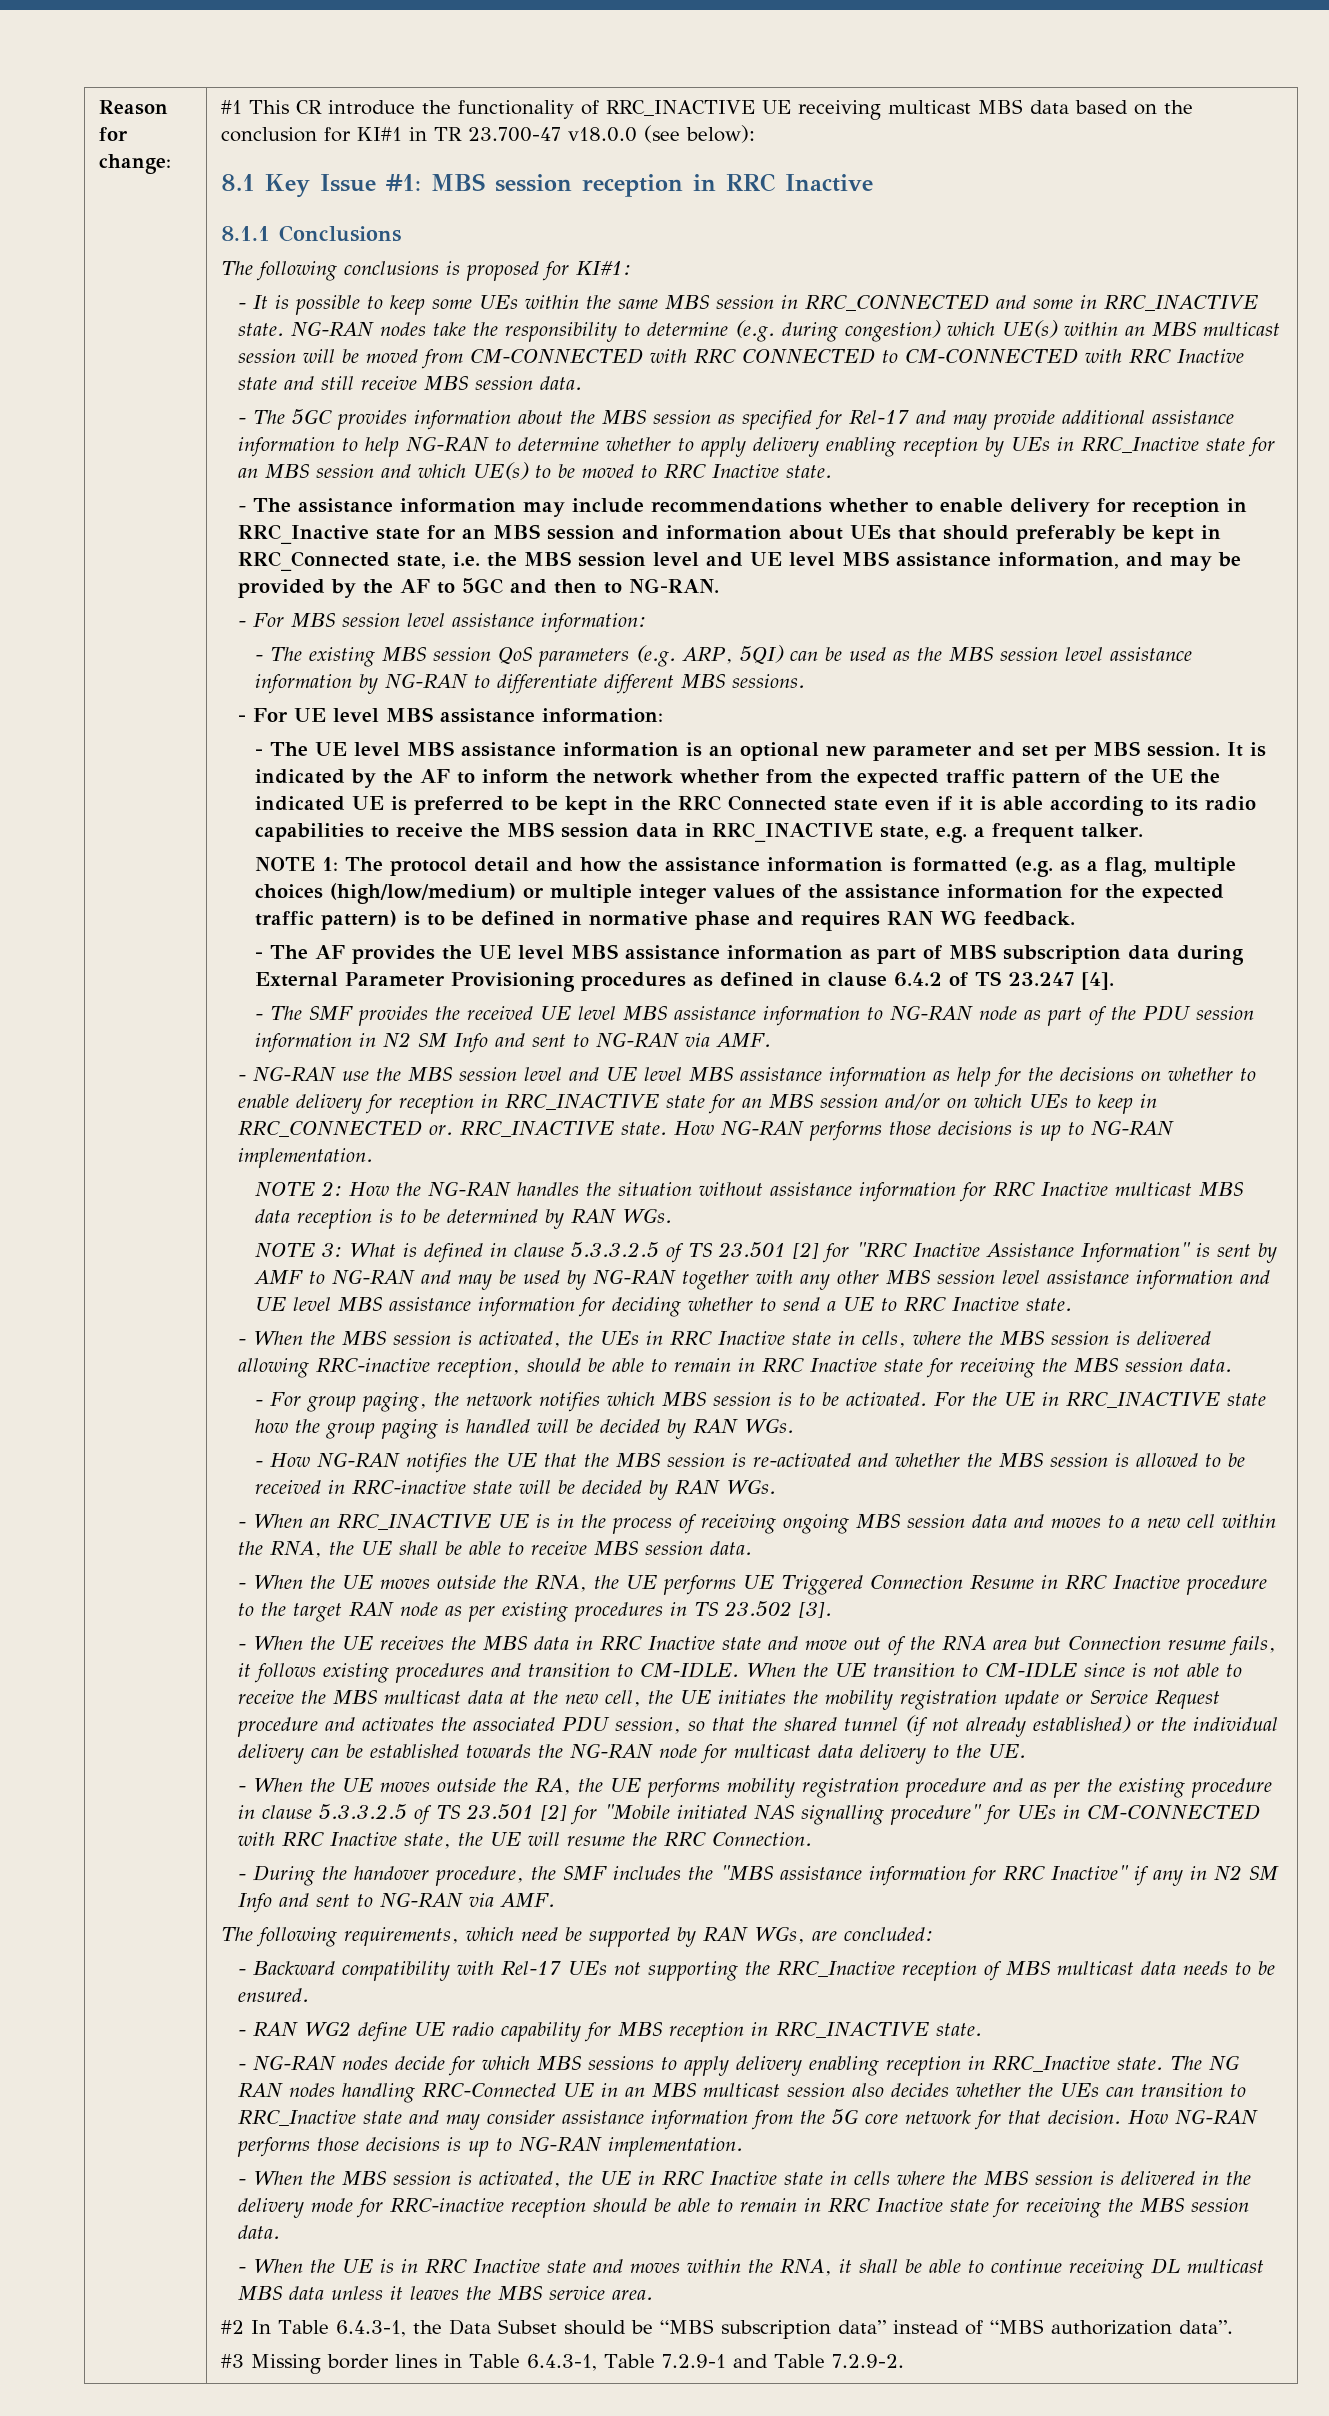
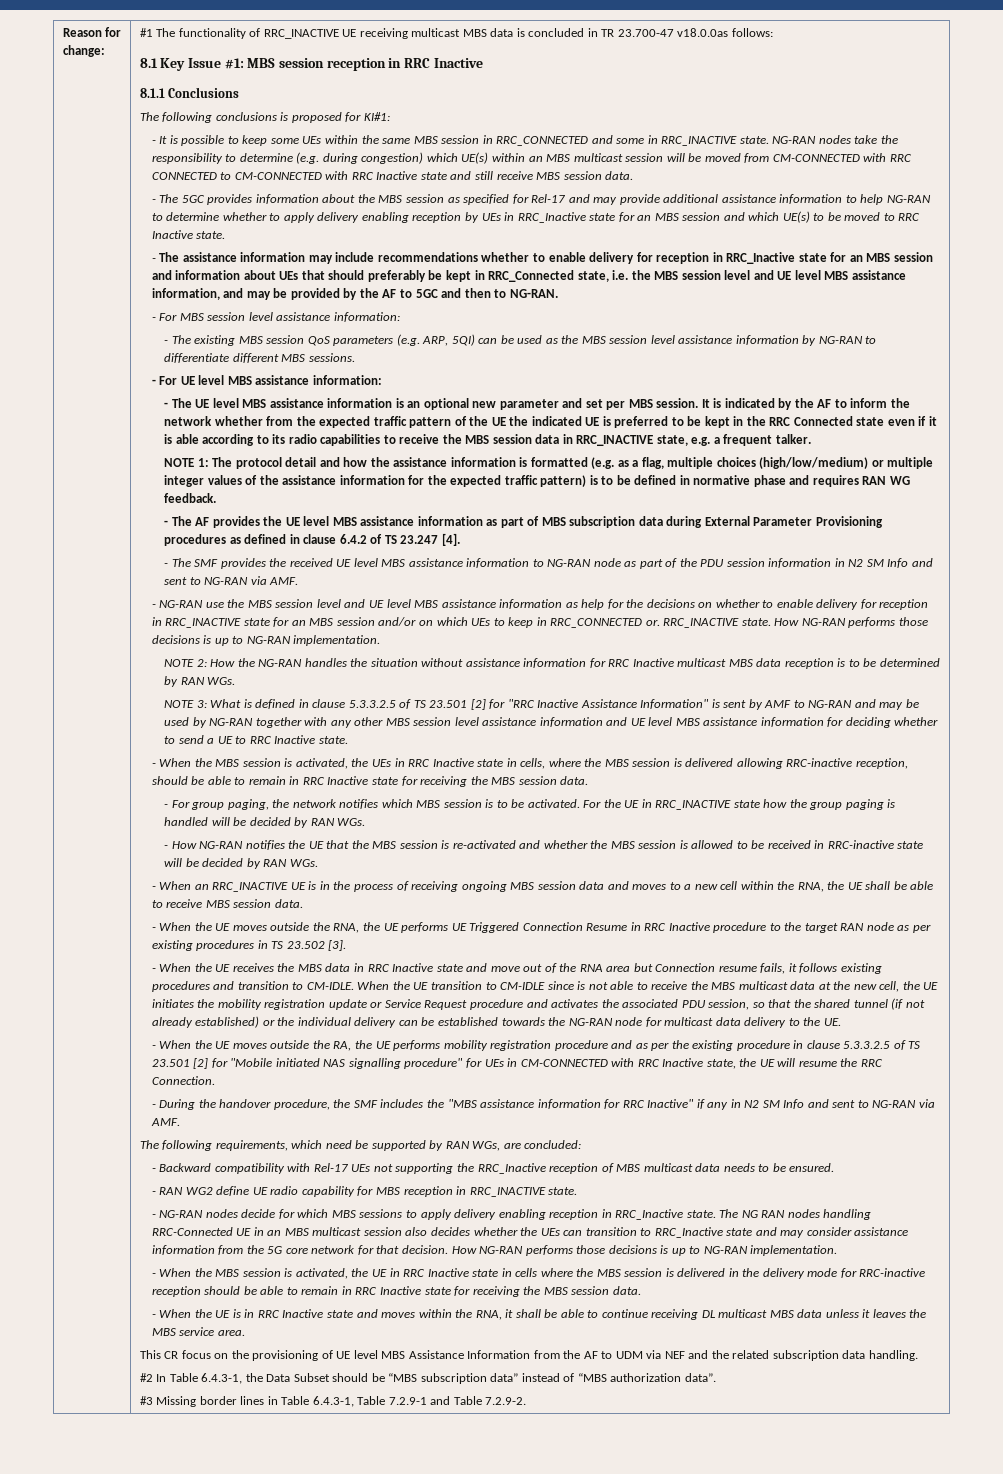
[249,100,452,115] This CR introduce the -> [156,28,176,37] The
[1075,100,1194,115] [221,125,756,143] based on the conclusion for KI#1 in TR 23.700-47 v18.0.0 (see below): -> [516,28,773,37] is concluded in TR 23.700-47 v18.0.0as follows:
(654, 2295) none -> [139,1350,918,1361] // This CR focus on the provisioning of UE level MBS Assistance Information from the AF to UDM via NEF and the related subscription data handling.

